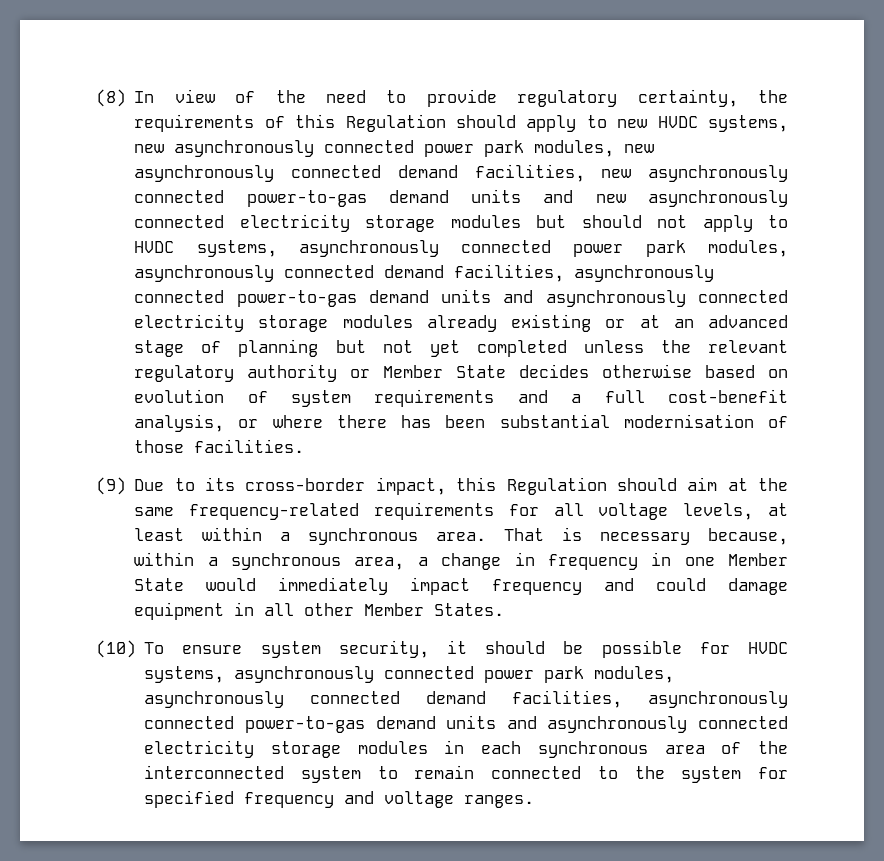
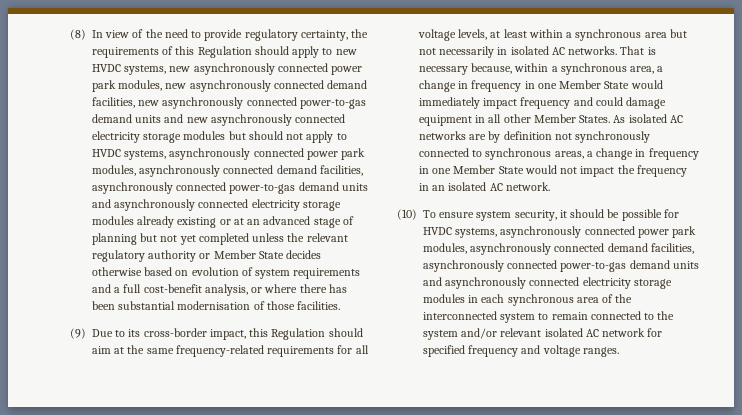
[436,532,487,541] area. -> [644,29,687,38] [419,46,618,58] area but not necessarily in isolated AC networks.
(505, 609) none -> [613,114,683,123] [419,131,651,143] [419,148,699,160] [419,165,687,177] [419,182,550,191] As isolated AC networks are by definition not synchronously connected to synchronous areas, a change in frequency in one Member State would not impact the frequency in an isolated AC network.
(742, 774) none -> [461,328,646,339] and/or relevant isolated AC network

